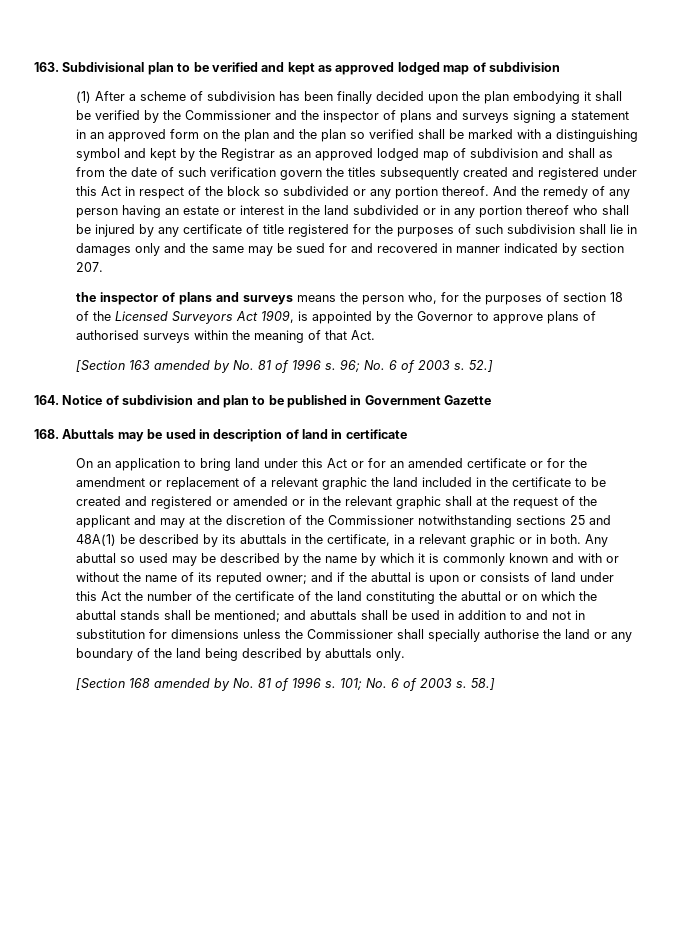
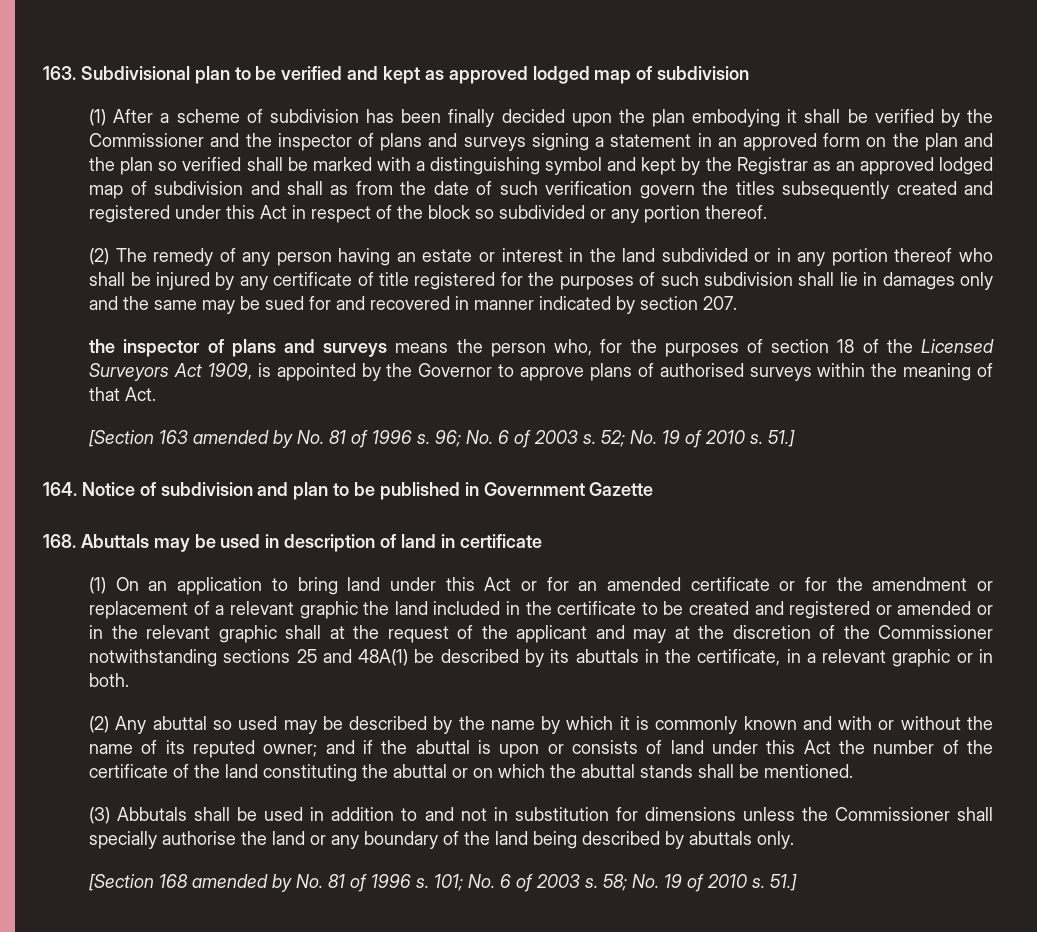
[493,186,540,196] And the -> [89,248,147,265] // (2) The
[469,360,494,372] 52.] -> [601,430,796,448] 52; No. 19 of 2010 s. 51.]
(407, 434) none -> [89,577,107,594] (1)
(582, 539) none -> [89,716,110,733] // (2)
[214,610,358,622] mentioned; and abuttals -> [764,764,854,778] [89,807,188,824] mentioned. // (3) Abbutals
[471,678,496,690] 58.] -> [603,874,798,892] 58; No. 19 of 2010 s. 51.]

